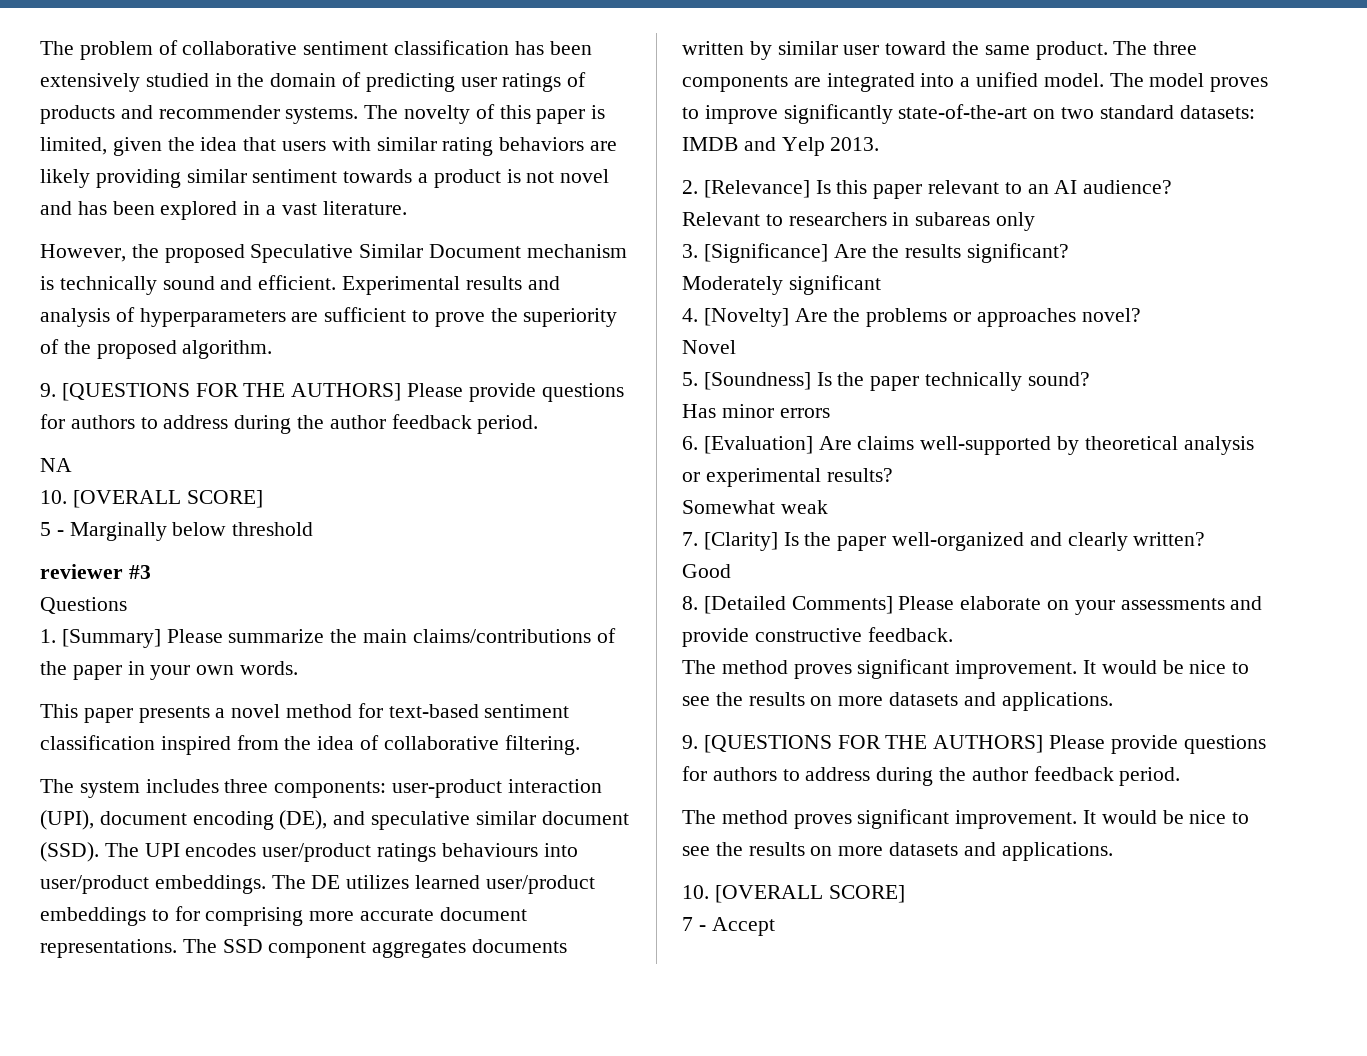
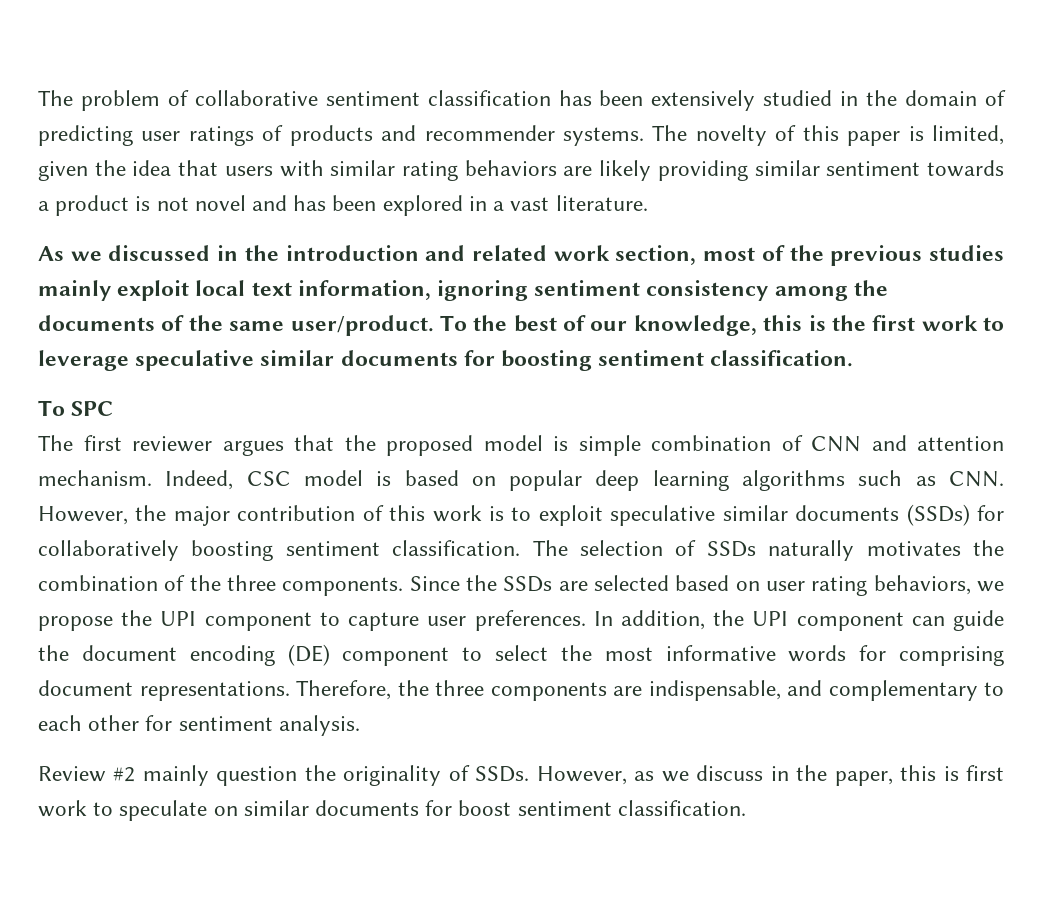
[40,244,627,263] [40,275,560,295] [40,307,618,327] [40,339,273,359] [40,383,624,402] [40,414,539,434] [40,458,72,472] [40,490,263,508] [40,522,314,541] [40,564,151,579] [40,597,127,614] [40,628,616,648] [40,661,299,680] [40,703,570,723] [40,735,580,755] [40,779,602,798] [40,810,629,830] [40,842,578,862] [40,875,595,894] [40,906,527,926] [40,939,568,958] [682,41,1198,60] [682,72,1269,92] [682,104,1255,124] [682,137,880,156] [682,180,1173,199] [682,212,1036,231] [682,243,1070,263] [682,275,881,295] [682,308,1141,327] [682,340,736,354] [682,372,1090,391] [682,404,830,418] [682,436,1254,455] [682,468,893,487] [682,500,828,514] [682,532,1206,551] [682,564,731,578] [682,596,1263,615] [682,627,953,647] [682,659,1250,679] [682,692,1113,711] [682,735,1266,754] [682,766,1181,786] [682,809,1250,829] [682,842,1113,861] [682,885,905,903] [682,917,775,936] However, the proposed Speculative Similar Document mechanism is technically sound and efficient. Experimental results and analysis of hyperparameters are sufficient to prove the superiority of the proposed algorithm. // 9. [QUESTIONS FOR THE AUTHORS] Please provide questions for authors to address during the author feedback period. // NA // 10. [OVERALL SCORE] // 5 - Marginally below threshold // reviewer #3 // Questions // 1. [Summary] Please summarize the main claims/contributions of the paper in your own words. // This paper presents a novel method for text-based sentiment classification inspired from the idea of collaborative filtering. // The system includes three components: user-product interaction (UPI), document encoding (DE), and speculative similar document (SSD). The UPI encodes user/product ratings behaviours into user/product embeddings. The DE utilizes learned user/product embeddings to for comprising more accurate document representations. The SSD component aggregates documents written by similar user toward the same product. The three components are integrated into a unified model. The model proves to improve significantly state-of-the-art on two standard datasets: IMDB and Yelp 2013. // 2. [Relevance] Is this paper relevant to an AI audience? // Relevant to researchers in subareas only // 3. [Significance] Are the results significant? // Moderately significant // 4. [Novelty] Are the problems or approaches novel? // Novel // 5. [Soundness] Is the paper technically sound? // Has minor errors // 6. [Evaluation] Are claims well-supported by theoretical analysis or experimental results? // Somewhat weak // 7. [Clarity] Is the paper well-organized and clearly written? // Good // 8. [Detailed Comments] Please elaborate on your assessments and provide constructive feedback. // The method proves significant improvement. It would be nice to see the results on more datasets and applications. // 9. [QUESTIONS FOR THE AUTHORS] Please provide questions for authors to address during the author feedback period. // The method proves significant improvement. It would be nice to see the results on more datasets and applications. // 10. [OVERALL SCORE] // 7 - Accept -> [38,245,1004,266] [38,280,888,301] [38,315,1004,336] [38,350,854,371] [38,400,114,416] [38,435,1004,456] [38,470,1004,491] [38,504,1005,526] [38,540,1004,561] [38,575,1005,596] [38,610,1004,631] [38,644,1005,666] [38,680,1004,701] [38,715,360,736] [38,765,1005,786] [38,800,746,821] As we discussed in the introduction and related work section, most of the previous studies mainly exploit local text information, ignoring sentiment consistency among the documents of the same user/product. To the best of our knowledge, this is the first work to leverage speculative similar documents for boosting sentiment classification. // To SPC // The first reviewer argues that the proposed model is simple combination of CNN and attention mechanism. Indeed, CSC model is based on popular deep learning algorithms such as CNN. However, the major contribution of this work is to exploit speculative similar documents (SSDs) for collaboratively boosting sentiment classification. The selection of SSDs naturally motivates the combination of the three components. Since the SSDs are selected based on user rating behaviors, we propose the UPI component to capture user preferences. In addition, the UPI component can guide the document encoding (DE) component to select the most informative words for comprising document representations. Therefore, the three components are indispensable, and complementary to each other for sentiment analysis. // Review #2 mainly question the originality of SSDs. However, as we discuss in the paper, this is first work to speculate on similar documents for boost sentiment classification.

